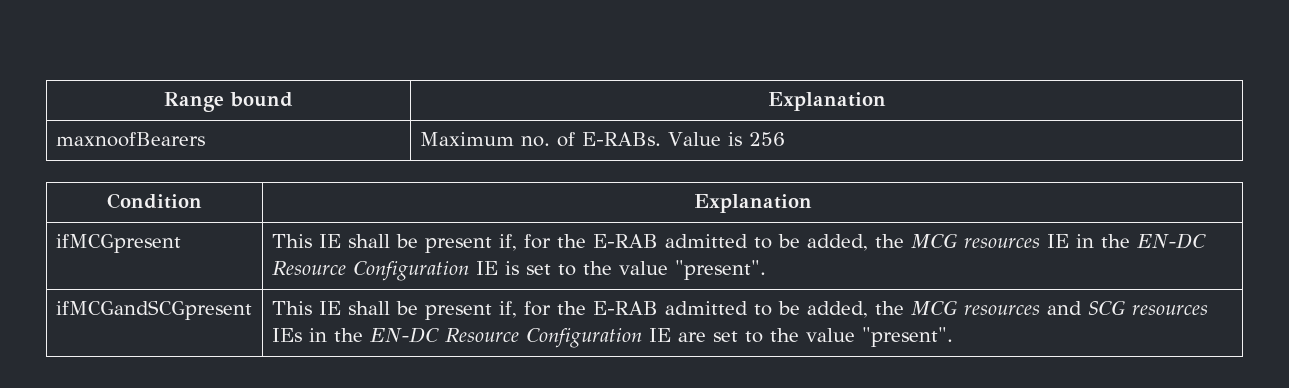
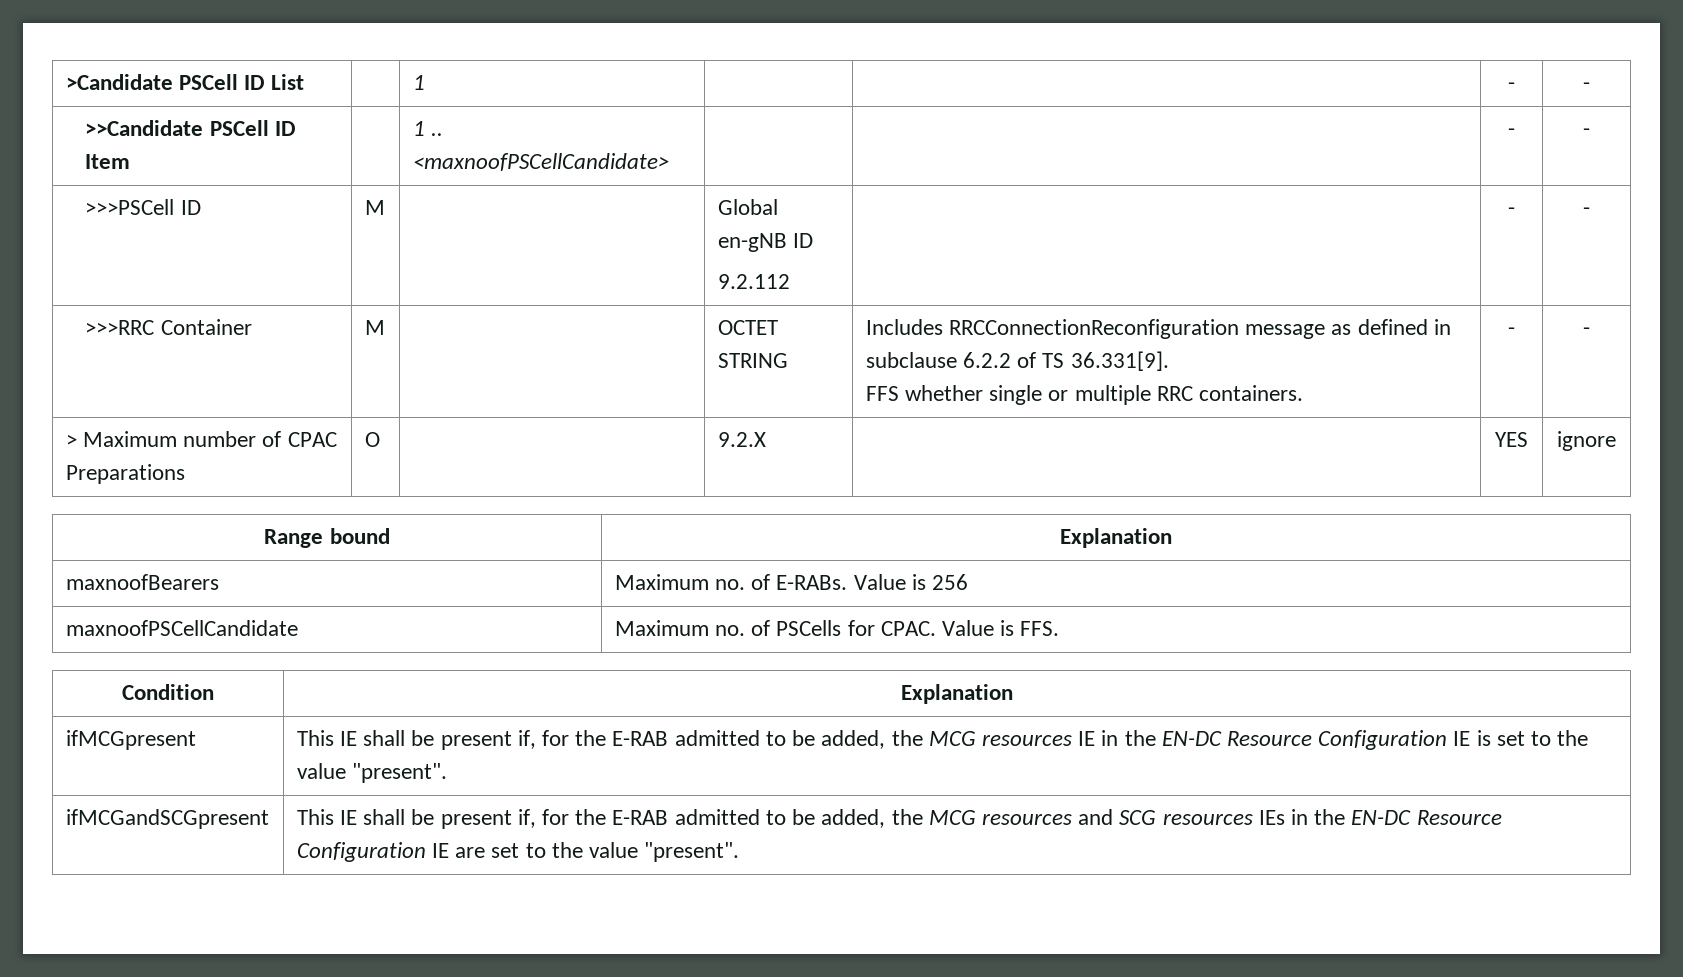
(164, 102) none -> [65,74,305,90] [412,75,425,90] [1508,82,1515,90] [1583,82,1590,90] [85,120,296,136] [85,154,131,169] [412,121,443,136] [412,153,669,171] [1508,128,1515,136] [1583,128,1590,136] [85,199,201,215] [364,200,385,215] [717,199,778,215] [717,233,813,252] [717,274,790,289] [1508,207,1515,215] [1583,207,1590,215] [85,319,252,335] [364,320,385,335] [717,320,778,335] [717,353,788,368] [865,319,1451,339] [865,351,1169,371] [865,385,1304,405] [1508,327,1515,335] [1583,327,1590,335] [65,431,337,447] [65,464,185,484] [364,432,380,447] [717,432,766,447] [1495,432,1528,447] [1557,431,1616,451] >Candidate PSCell ID List | | 1 | | | - | - // >>Candidate PSCell ID Item | | 1 .. <maxnoofPSCellCandidate> | | | - | - // >>>PSCell ID | M | | Global en-gNB ID // 9.2.112 | | - | - // >>>RRC Container | M | | OCTET STRING | Includes RRCConnectionReconfiguration message as defined in subclause 6.2.2 of TS 36.331[9]. // FFS whether single or multiple RRC containers. | - | - // > Maximum number of CPAC Preparations | O | | 9.2.X | | YES | ignore //
(785, 139) none -> [65,620,298,636] [614,620,1060,636] // maxnoofPSCellCandidate | Maximum no. of PSCells for CPAC. Value is FFS.

